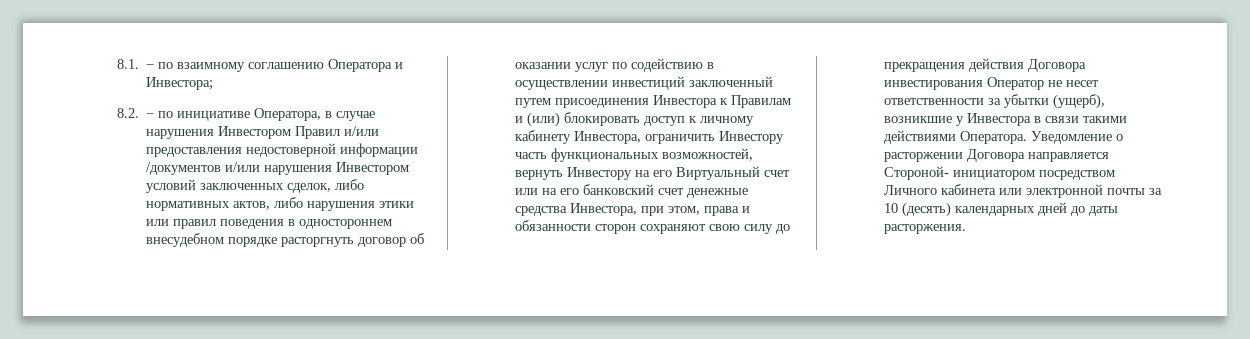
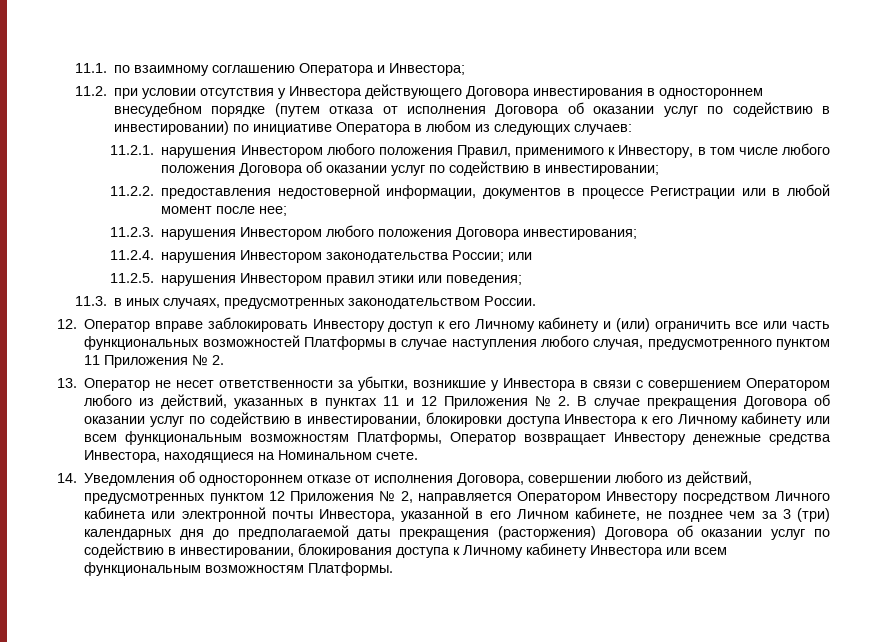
[117,59,155,69] 8.1. − -> [74,63,107,73] 11.1.
[117,108,376,121] [146,126,380,139] [146,143,419,157] [146,162,410,175] [146,179,365,193] [146,197,415,211] [146,219,393,229] [146,233,425,247] [515,58,715,72] [515,76,774,90] [515,95,792,108] [515,112,755,127] [515,130,785,144] [515,148,754,162] [515,166,791,180] [515,184,749,198] [515,203,751,216] [515,220,791,234] [884,58,1087,72] [884,80,984,90] 8.2. − по инициативе Оператора, в случае нарушения Инвестором Правил и/или предоставления недостоверной информации /документов и/или нарушения Инвестором условий заключенных сделок, либо нормативных актов, либо нарушения этики или правил поведения в одностороннем внесудебном порядке расторгнуть договор об оказании услуг по содействию в осуществлении инвестиций заключенный путем присоединения Инвестора к Правилам и (или) блокировать доступ к личному кабинету Инвестора, ограничить Инвестору часть функциональных возможностей, вернуть Инвестору на его Виртуальный счет или на его банковский счет денежные средства Инвестора, при этом, права и обязанности сторон сохраняют свою силу до прекращения действия Договора инвестирования -> [74,84,763,99] [113,102,830,117] [113,120,632,135] [110,143,830,158] [161,161,660,176] [110,184,831,199] [161,206,288,216] [110,225,638,240] [110,250,533,263] [110,273,523,286] [74,296,536,309] [57,317,830,332] [84,335,830,350] [84,355,225,368] [57,378,77,388] 11.2. при условии отсутствия у Инвестора действующего Договора инвестирования в одностороннем внесудебном порядке (путем отказа от исполнения Договора об оказании услуг по содействию в инвестировании) по инициативе Оператора в любом из следующих случаев: // 11.2.1. нарушения Инвестором любого положения Правил, применимого к Инвестору, в том числе любого положения Договора об оказании услуг по содействию в инвестировании; // 11.2.2. предоставления недостоверной информации, документов в процессе Регистрации или в любой момент после нее; // 11.2.3. нарушения Инвестором любого положения Договора инвестирования; // 11.2.4. нарушения Инвестором законодательства России; или // 11.2.5. нарушения Инвестором правил этики или поведения; // 11.3. в иных случаях, предусмотренных законодательством России. // 12. Оператор вправе заблокировать Инвестору доступ к его Личному кабинету и (или) ограничить все или часть функциональных возможностей Платформы в случае наступления любого случая, предусмотренного пунктом 11 Приложения № 2. // 13.
[1004,94,1106,109] убытки (ущерб), -> [358,376,409,391] убытки,
[1083,116,1128,123] [884,130,1124,144] [884,149,1110,162] [884,166,1036,180] такими действиями Оператора. Уведомление о расторжении Договора направляется Стороной- инициатором -> [636,378,831,391] [84,394,830,409] [84,412,830,427] [84,431,831,445] [84,450,419,463] [57,471,753,486] [84,491,679,504] с совершением Оператором любого из действий, указанных в пунктах 11 и 12 Приложения № 2. В случае прекращения Договора об оказании услуг по содействию в инвестировании, блокировки доступа Инвестора к его Личному кабинету или всем функциональным возможностям Платформы, Оператор возвращает Инвестору денежные средства Инвестора, находящиеся на Номинальном счете. // 14. Уведомления об одностороннем отказе от исполнения Договора, совершении любого из действий, предусмотренных пунктом 12 Приложения № 2, направляется Оператором Инвестору
[1149,188,1163,195] [884,202,1119,217] [884,224,967,234] за 10 (десять) календарных дней до даты расторжения. -> [318,507,830,522] [84,525,830,540] [84,543,728,558] [84,562,394,576] Инвестора, указанной в его Личном кабинете, не позднее чем за 3 (три) календарных дня до предполагаемой даты прекращения (расторжения) Договора об оказании услуг по содействию в инвестировании, блокирования доступа к Личному кабинету Инвестора или всем функциональным возможностям Платформы.

